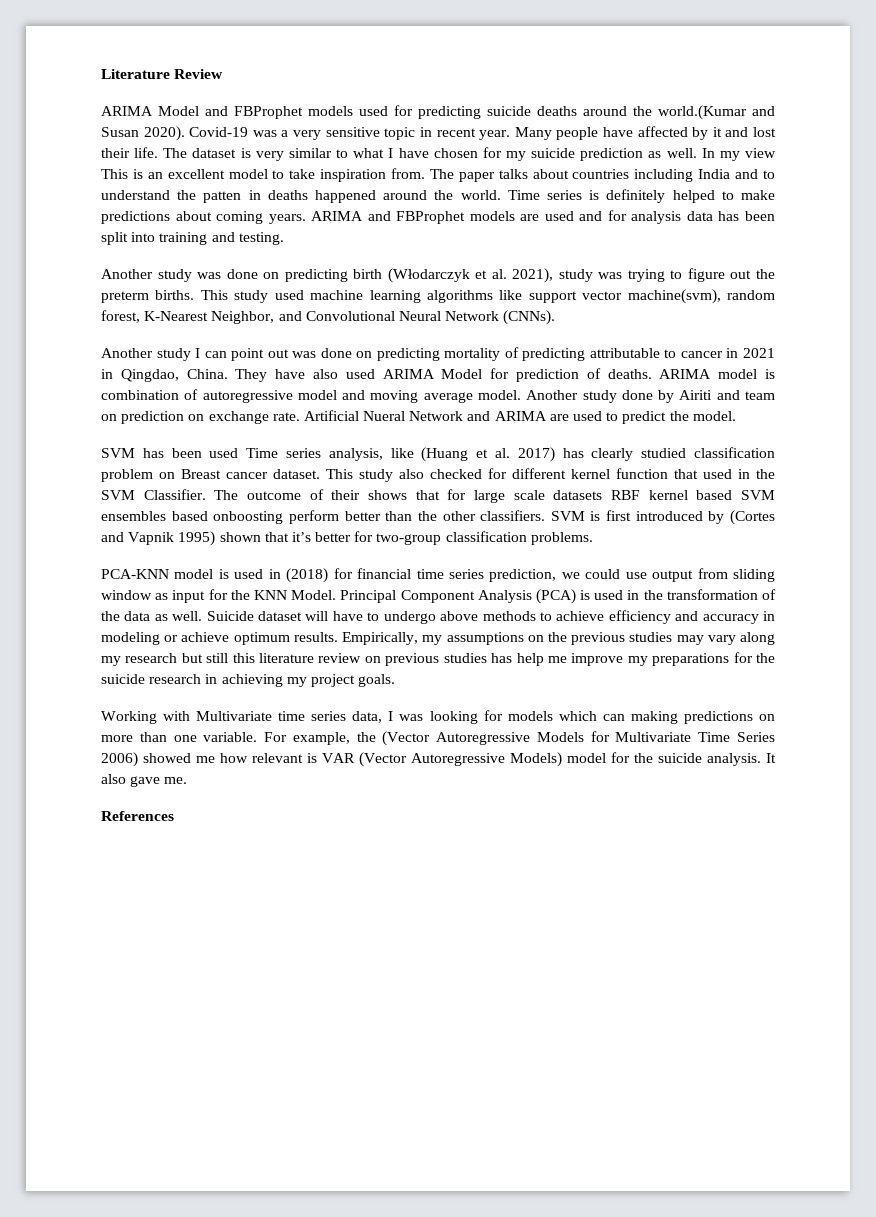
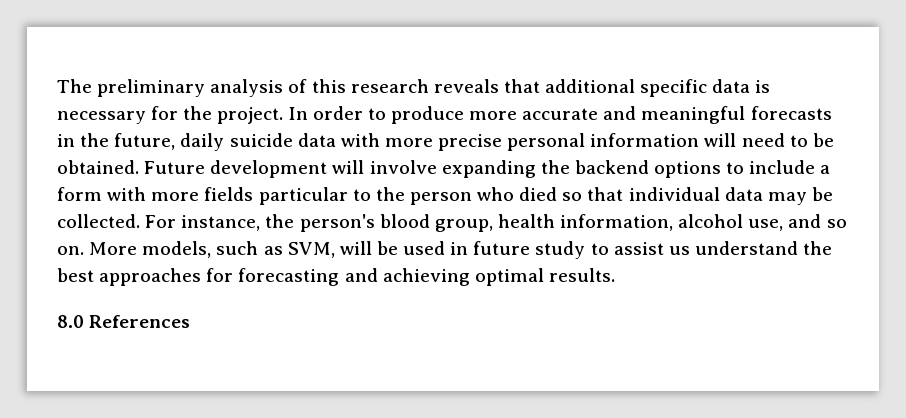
[101,69,224,79] [101,105,775,120] [101,126,776,141] [101,147,776,161] [101,168,775,182] [101,189,775,203] [101,210,775,224] [101,232,284,245] [101,268,775,283] [101,289,775,304] [101,310,556,325] [101,347,775,361] [101,368,775,382] [101,389,776,403] [101,410,736,424] [101,447,775,462] [101,468,775,482] [101,489,775,503] [101,510,775,525] [101,531,593,546] [101,568,775,583] [101,589,776,604] [101,610,776,624] [101,632,775,645] [101,652,775,666] [101,674,396,687] [101,710,776,724] [101,731,775,746] [101,752,776,767] [101,774,188,787] Literature Review // ARIMA Model and FBProphet models used for predicting suicide deaths around the world.(Kumar and Susan 2020). Covid-19 was a very sensitive topic in recent year. Many people have affected by it and lost their life. The dataset is very similar to what I have chosen for my suicide prediction as well. In my view This is an excellent model to take inspiration from. The paper talks about countries including India and to understand the patten in deaths happened around the world. Time series is definitely helped to make predictions about coming years. ARIMA and FBProphet models are used and for analysis data has been split into training and testing. // Another study was done on predicting birth (Włodarczyk et al. 2021), study was trying to figure out the preterm births. This study used machine learning algorithms like support vector machine(svm), random forest, K-Nearest Neighbor, and Convolutional Neural Network (CNNs). // Another study I can point out was done on predicting mortality of predicting attributable to cancer in 2021 in Qingdao, China. They have also used ARIMA Model for prediction of deaths. ARIMA model is combination of autoregressive model and moving average model. Another study done by Airiti and team on prediction on exchange rate. Artificial Nueral Network and ARIMA are used to predict the model. // SVM has been used Time series analysis, like (Huang et al. 2017) has clearly studied classification problem on Breast cancer dataset. This study also checked for different kernel function that used in the SVM Classifier. The outcome of their shows that for large scale datasets RBF kernel based SVM ensembles based onboosting perform better than the other classifiers. SVM is first introduced by (Cortes and Vapnik 1995) shown that it’s better for two-group classification problems. // PCA-KNN model is used in (2018) for financial time series prediction, we could use output from sliding window as input for the KNN Model. Principal Component Analysis (PCA) is used in the transformation of the data as well. Suicide dataset will have to undergo above methods to achieve efficiency and accuracy in modeling or achieve optimum results. Empirically, my assumptions on the previous studies may vary along my research but still this literature review on previous studies has help me improve my preparations for the suicide research in achieving my project goals. // Working with Multivariate time series data, I was looking for models which can making predictions on more than one variable. For example, the (Vector Autoregressive Models for Multivariate Time Series 2006) showed me how relevant is VAR (Vector Autoregressive Models) model for the suicide analysis. It also gave me. // -> [57,79,771,97] [57,106,832,124] [57,133,834,151] [57,160,831,178] [57,187,833,205] [57,214,847,232] [57,241,833,259] [57,268,615,286] [57,315,84,328] The preliminary analysis of this research reveals that additional specific data is necessary for the project. In order to produce more accurate and meaningful forecasts in the future, daily suicide data with more precise personal information will need to be obtained. Future development will involve expanding the backend options to include a form with more fields particular to the person who died so that individual data may be collected. For instance, the person's blood group, health information, alcohol use, and so on. More models, such as SVM, will be used in future study to assist us understand the best approaches for forecasting and achieving optimal results. // 8.0

